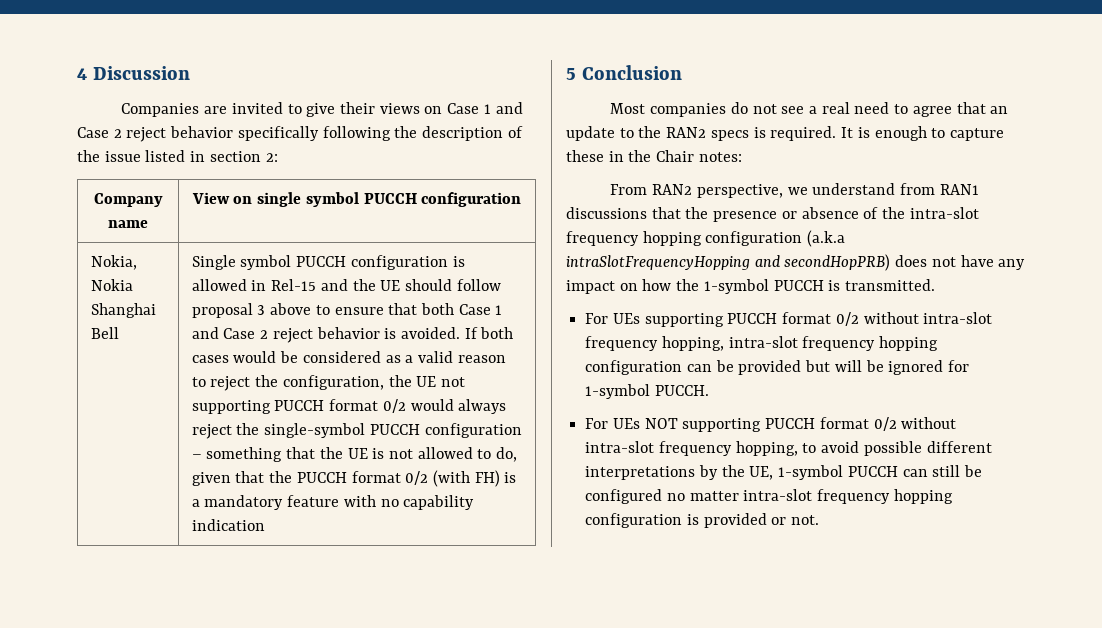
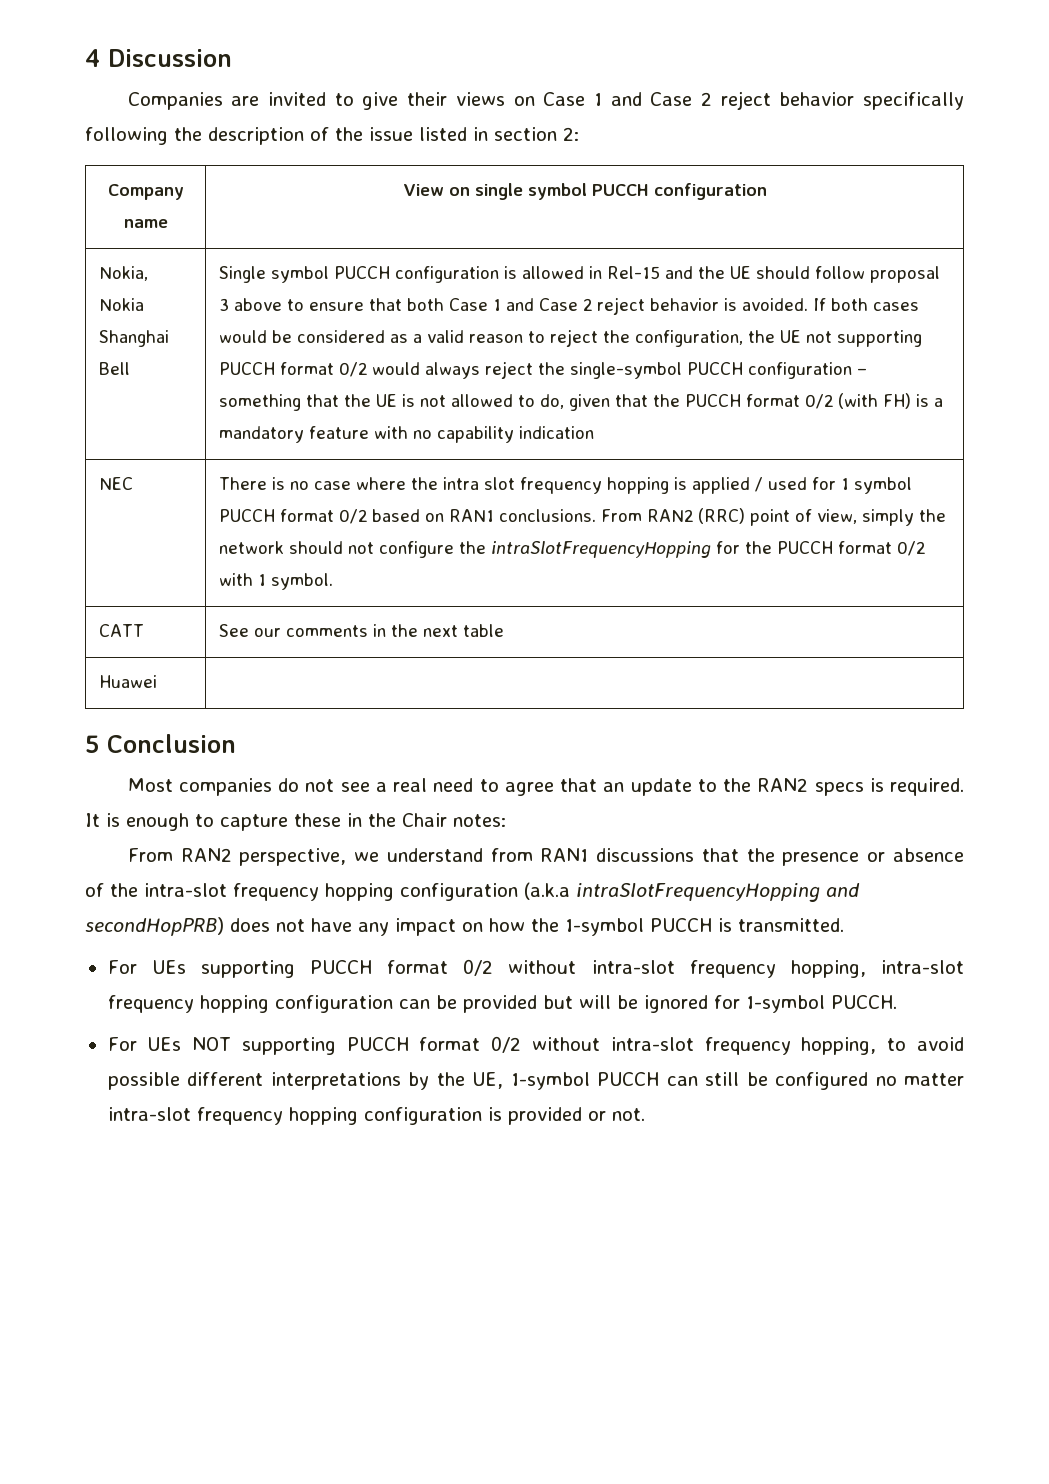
(265, 525) none -> [98,477,133,490] [218,477,912,494] [218,508,946,526] [218,541,925,558] [218,573,333,590] [98,624,144,637] [218,624,504,637] [98,675,157,688] // NEC | There is no case where the intra slot frequency hopping is applied / used for 1 symbol PUCCH format 0/2 based on RAN1 conclusions. From RAN2 (RRC) point of view, simply the network should not configure the intraSlotFrequencyHopping for the PUCCH format 0/2 with 1 symbol. // CATT | See our comments in the next table // Huawei |

